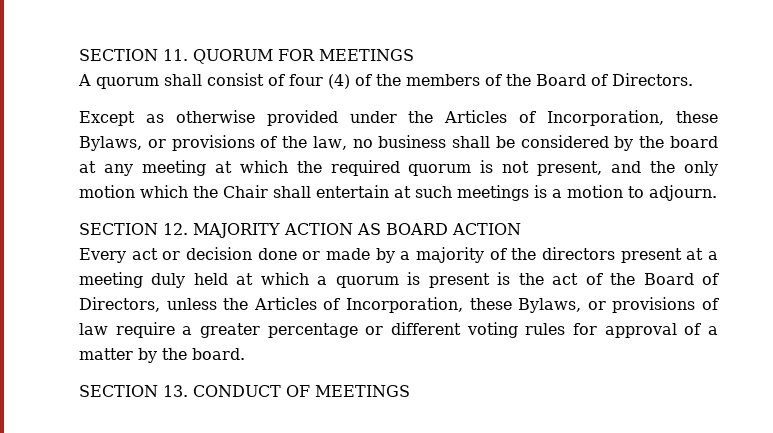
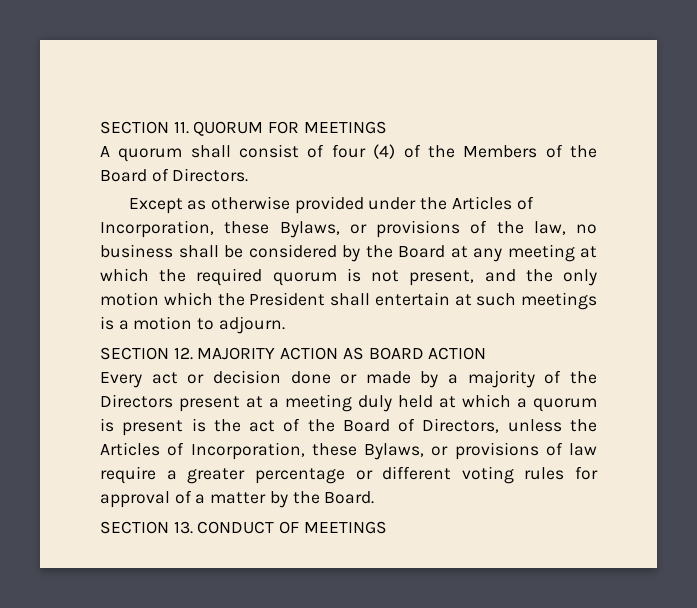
[406,74,480,86] members -> [463,145,538,158] Members
[670,136,719,148] board -> [398,245,445,258] Board
[223,185,268,198] Chair -> [249,292,326,306] President
[542,247,616,260] directors -> [100,394,173,408] Directors
[192,348,245,360] board. -> [324,491,375,504] Board.

